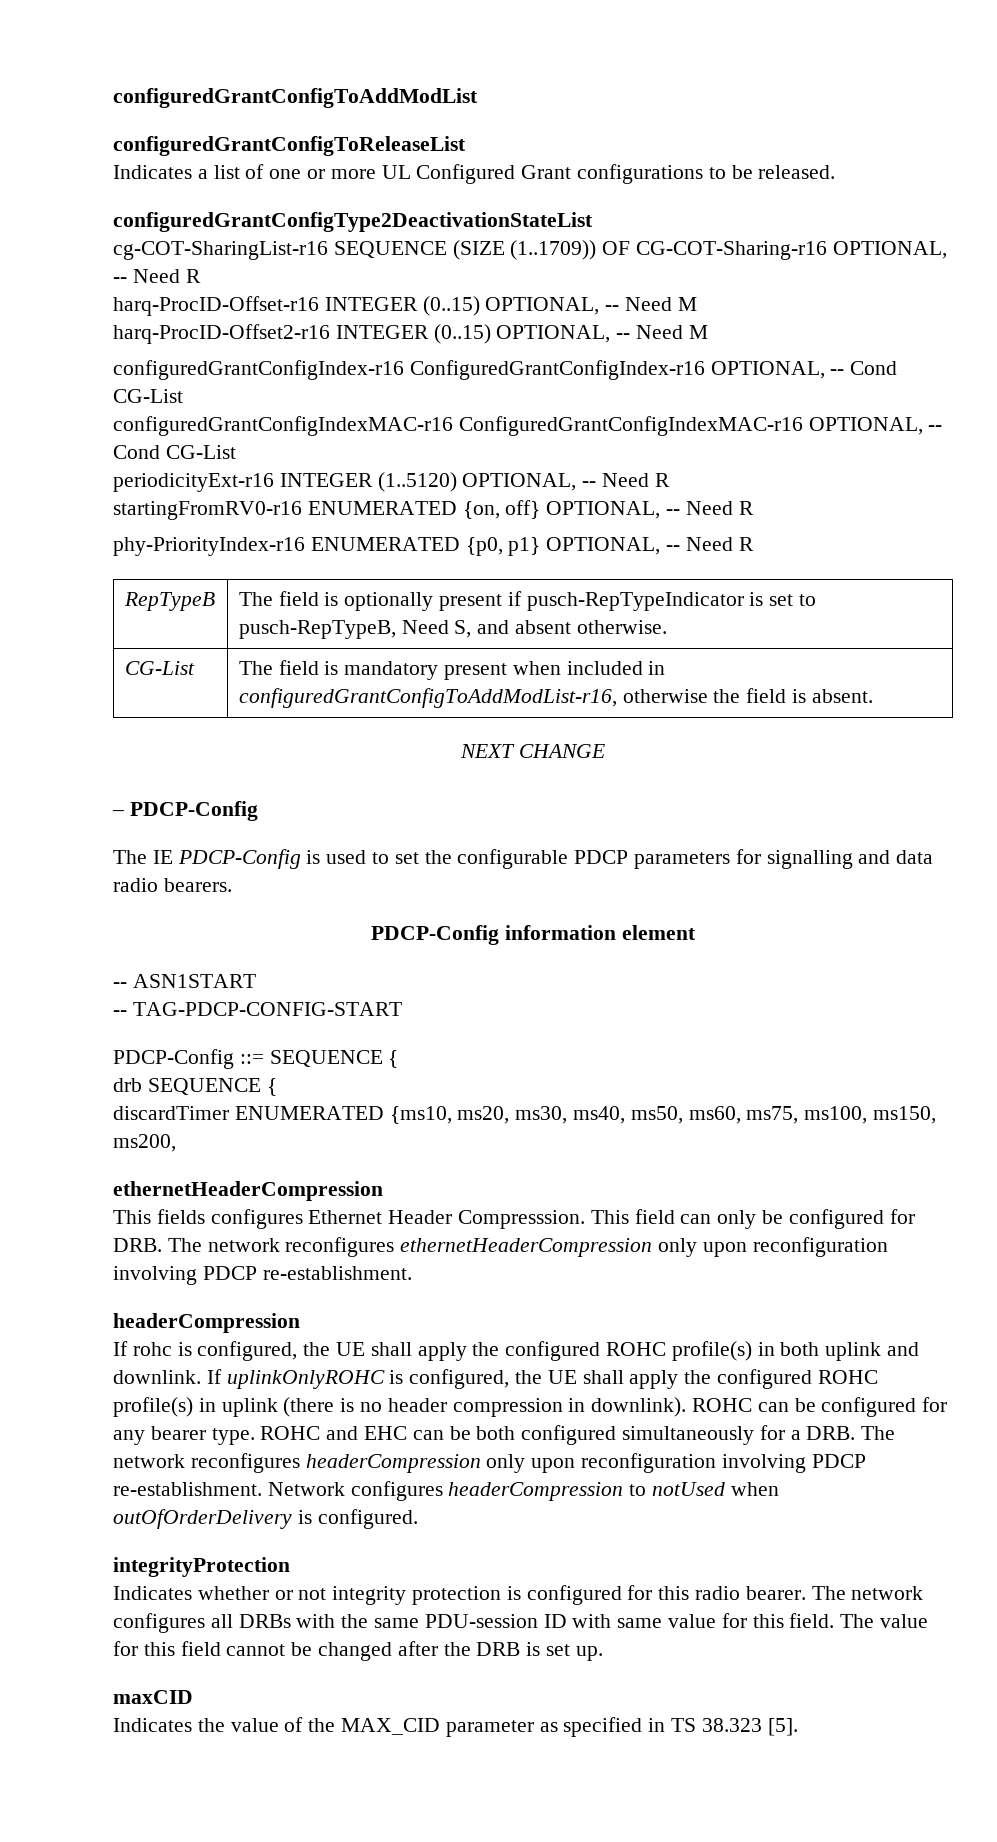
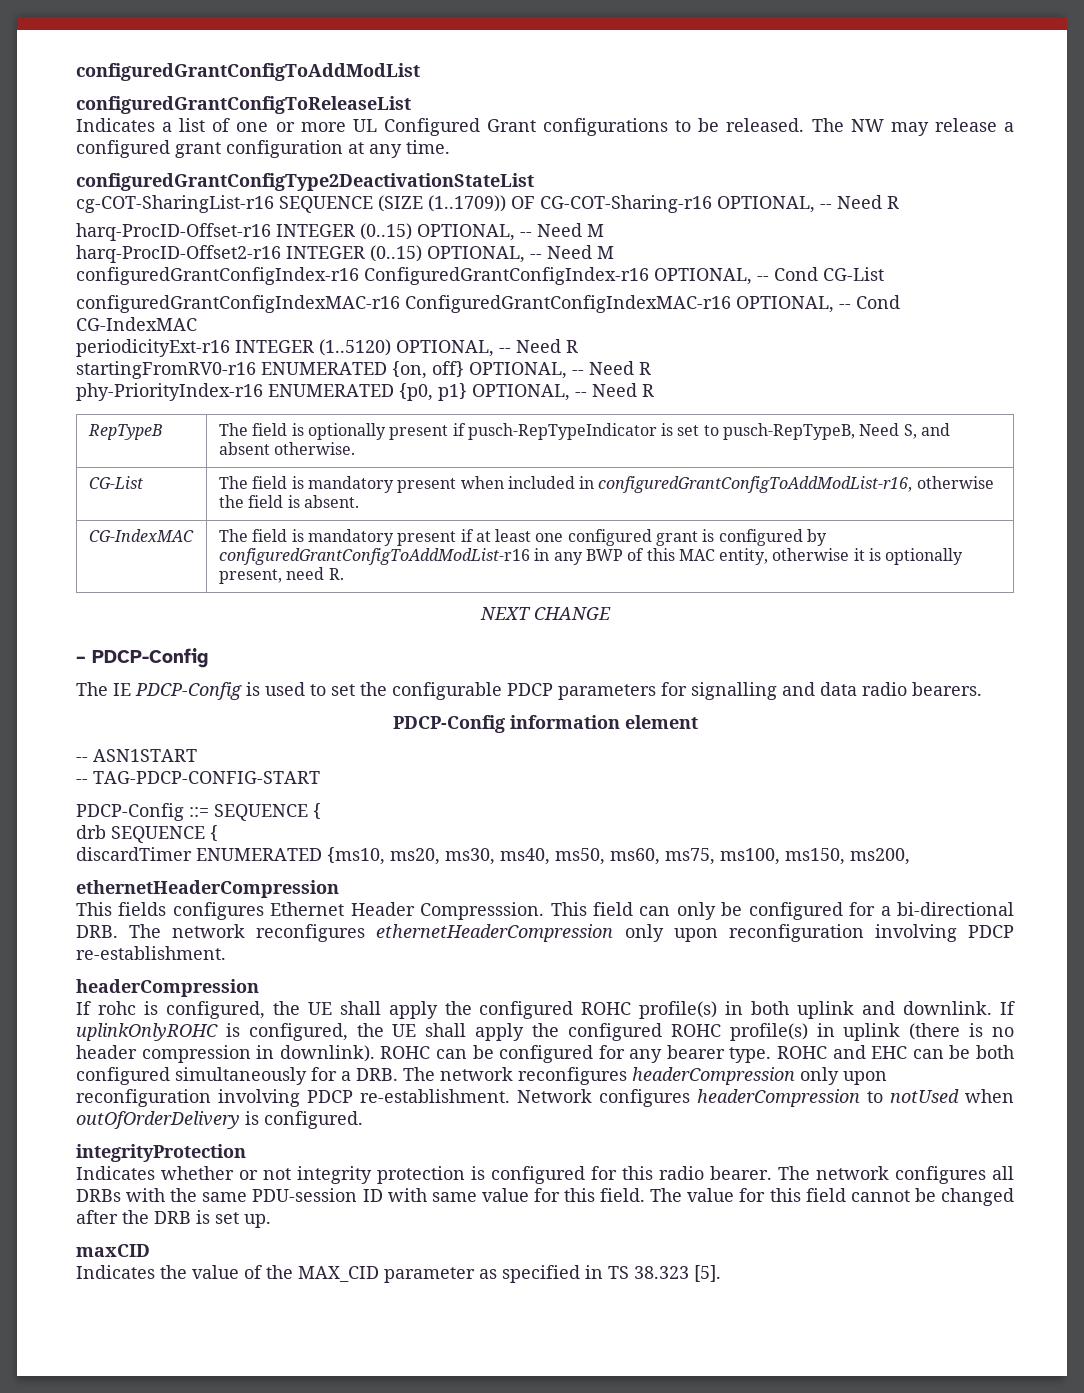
(836, 172) none -> [811,118,1014,136] [76,140,450,158] The NW may release a configured grant configuration at any time.
[165,445,236,459] CG-List -> [76,317,197,331] CG-IndexMAC
(873, 696) none -> [88,529,194,542] [218,529,828,546] [218,548,964,565] [218,567,344,584] // CG-IndexMAC | The field is mandatory present if at least one configured grant is configured by configuredGrantConfigToAddModList-r16 in any BWP of this MAC entity, otherwise it is optionally present, need R.
(915, 1216) none -> [880,902,1015,916] a bi-directional

